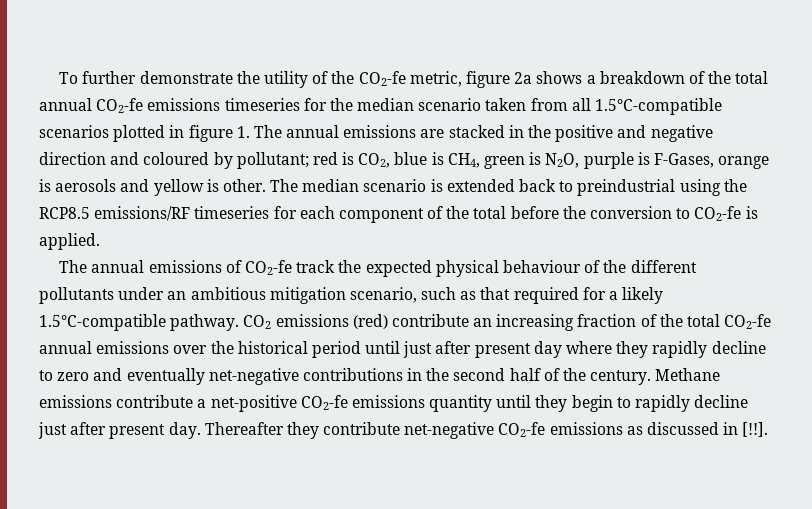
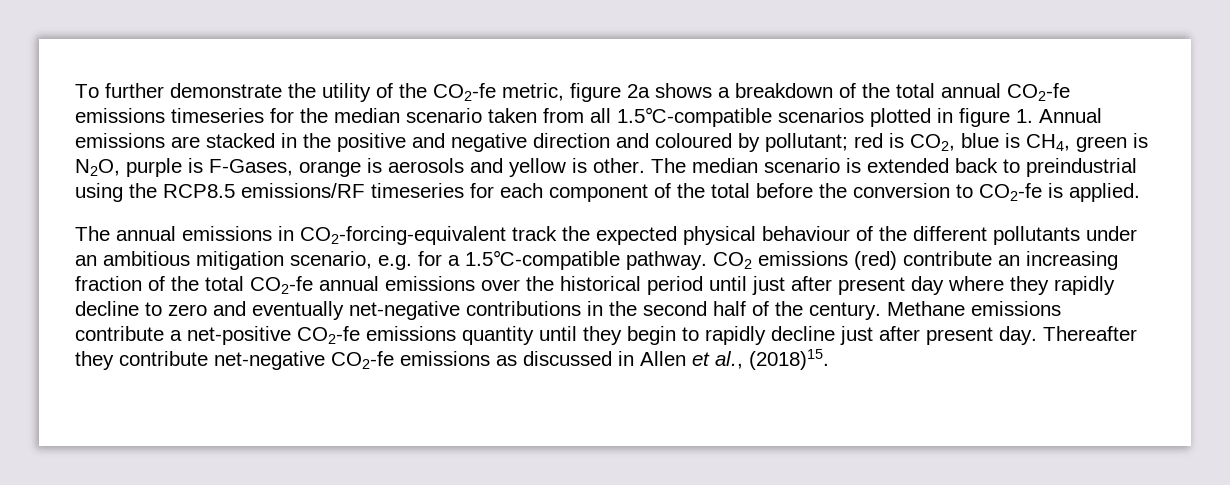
[253,125,340,138] The annual -> [1039,108,1102,123] Annual
[225,260,293,275] of CO2-fe -> [278,226,506,245] in CO2-forcing-equivalent
[421,287,579,304] such as that required -> [378,255,412,270] e.g.
[622,287,664,304] likely -> (460, 260) none
[742,422,769,437] [!!]. -> [640,349,829,370] Allen et al., (2018)15.

